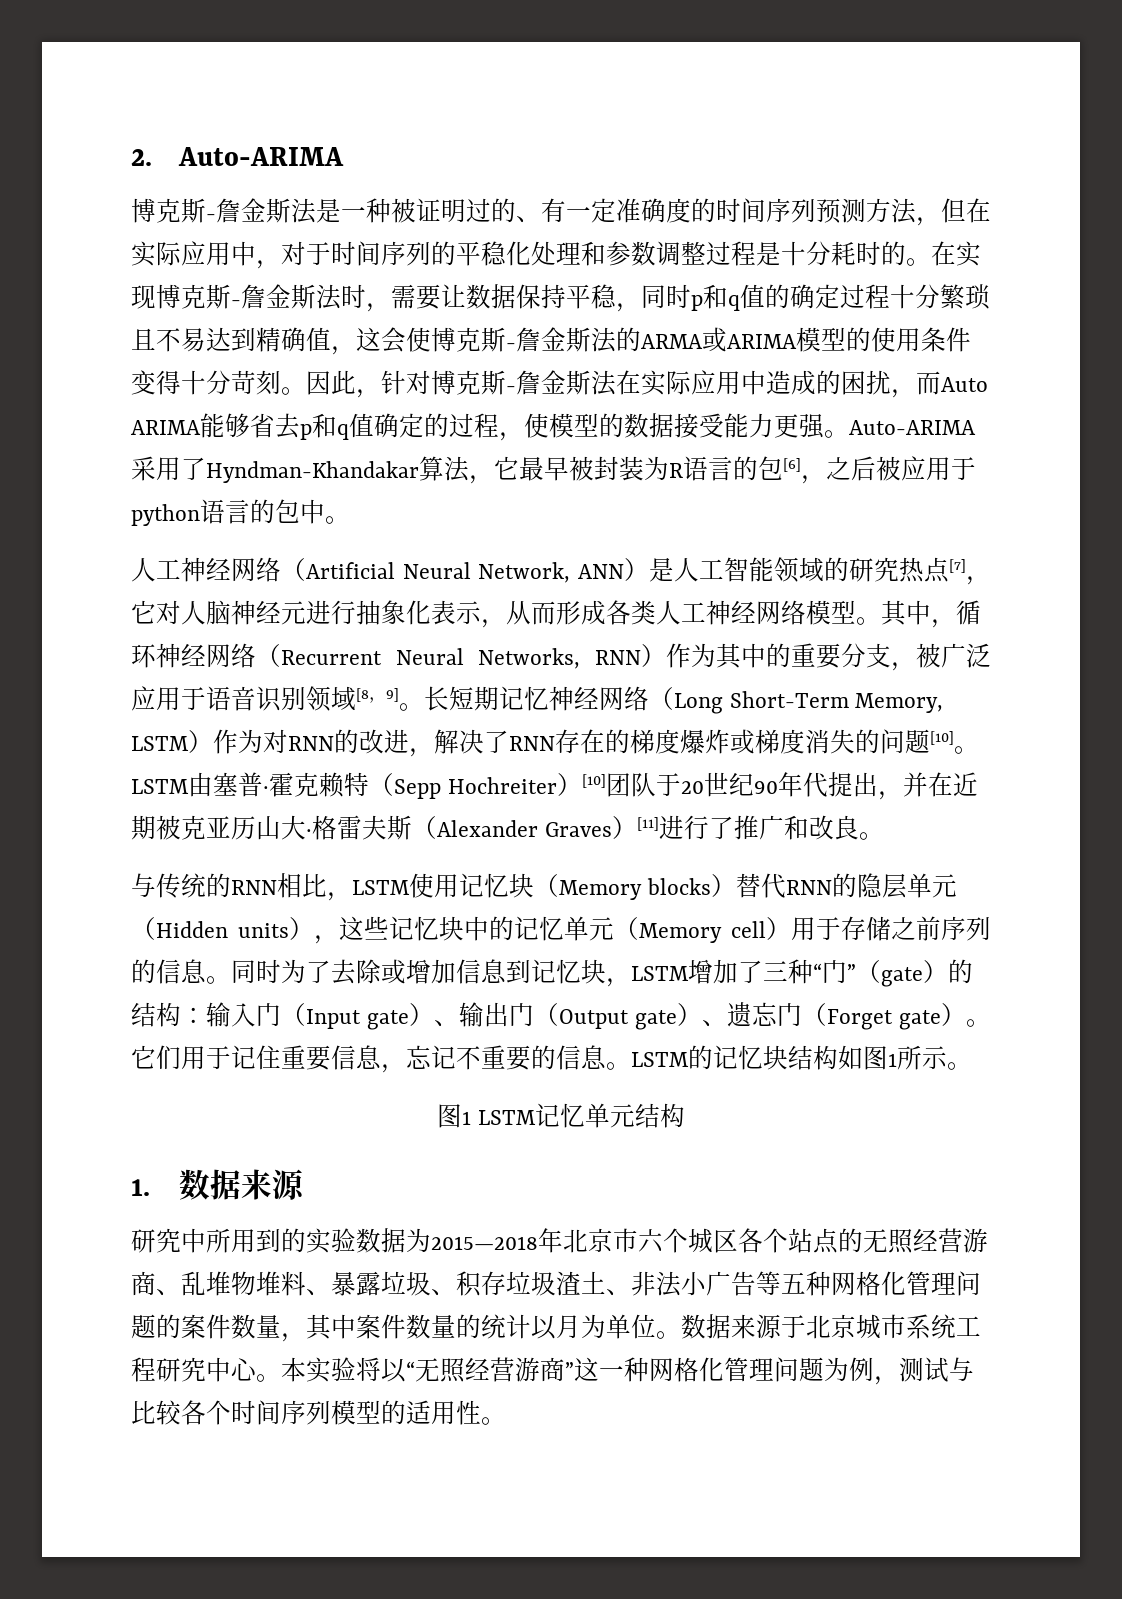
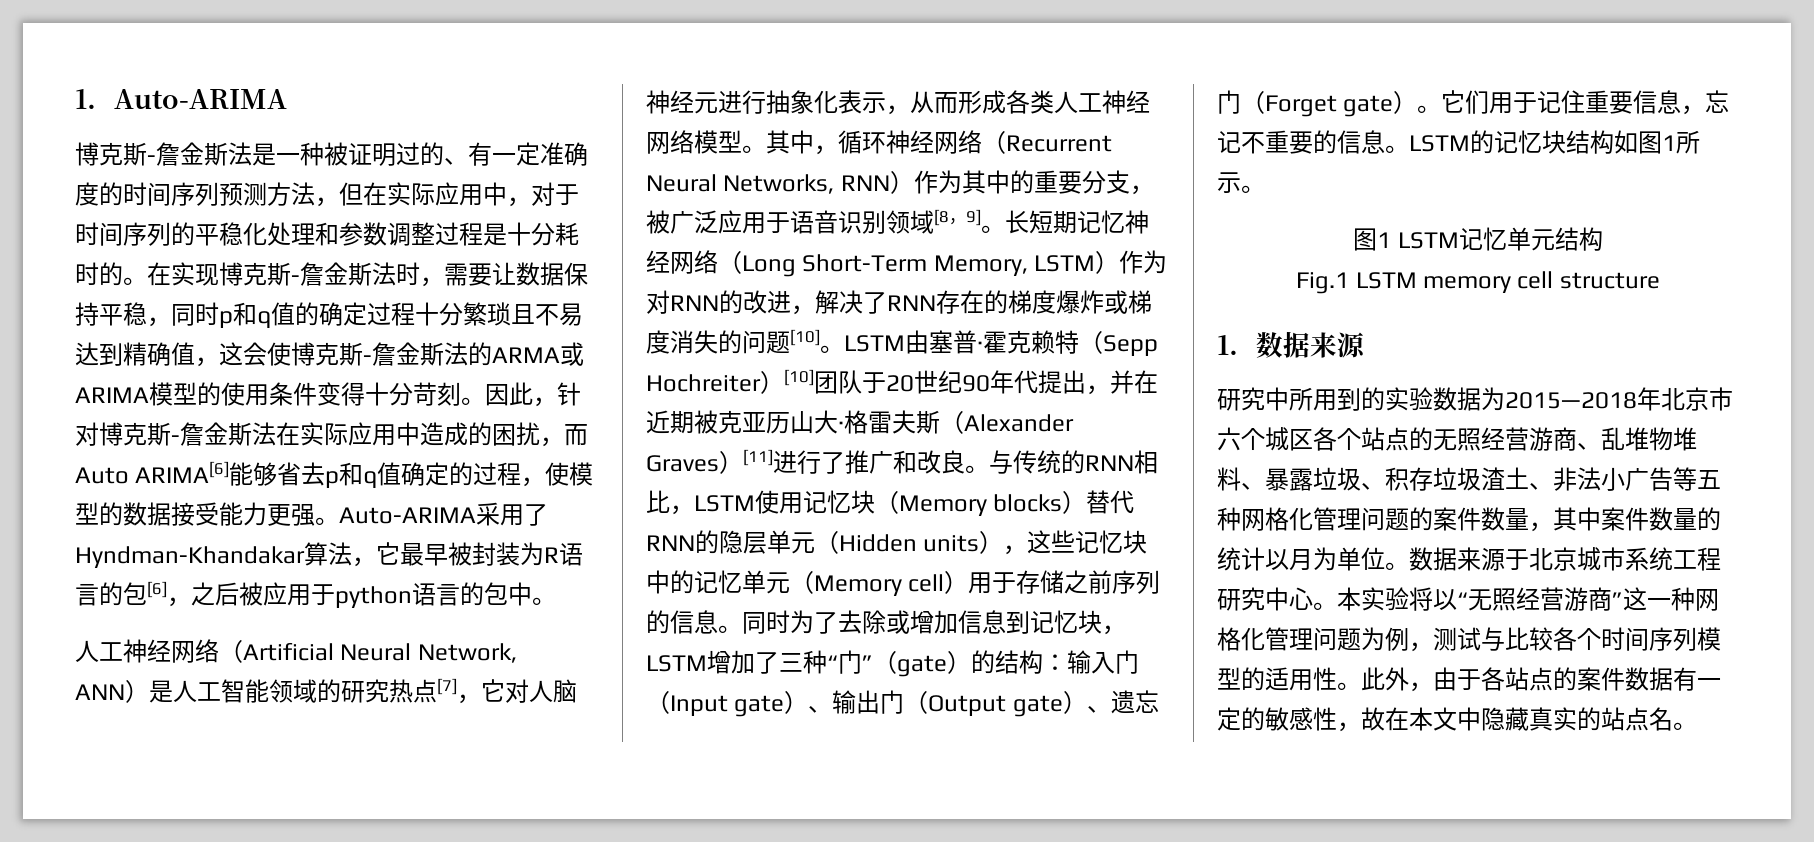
[131,149,152,166] 2. -> [75,89,96,109] 1.
[131,420,201,435] ARIMA -> [135,461,230,483] ARIMA[6]
(884, 836) // -> (989, 469) none
(685, 1115) none -> [1296,271,1660,294] // Fig.1 LSTM memory cell structure
(506, 1421) none -> [1361,667,1721,692] [1217,707,1697,732] 此外，由于各站点的案件数据有一定的敏感性，故在本文中隐藏真实的站点名。

